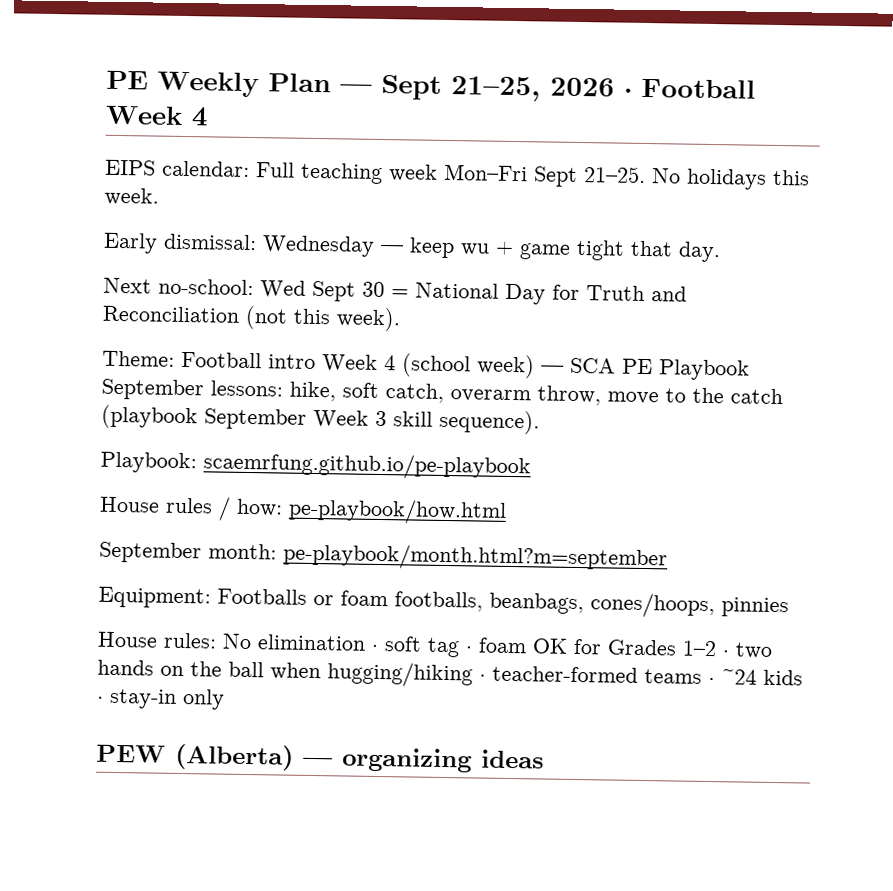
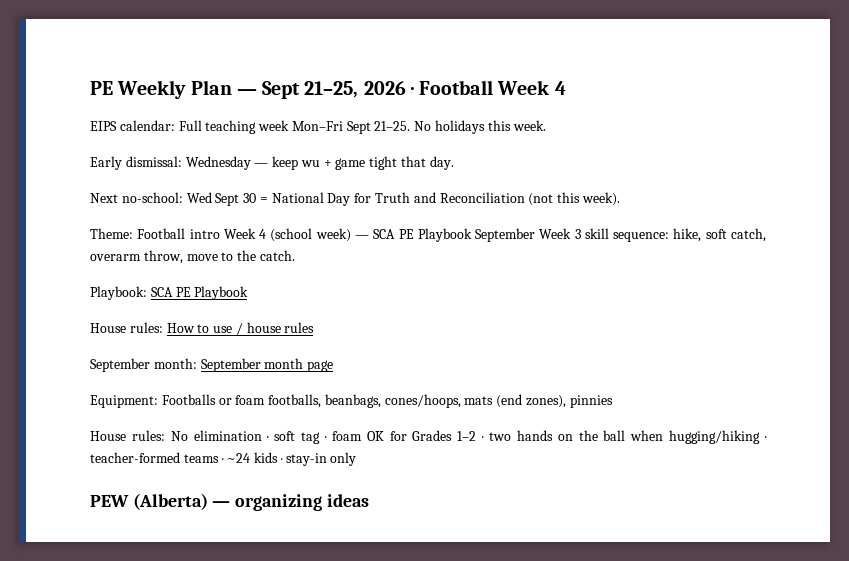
[210,380,283,397] lessons: -> [539,228,670,242] Week 3 skill sequence:
[730,388,783,405] [101,404,540,435] [100,451,531,481] [99,496,507,525] catch (playbook September Week 3 skill sequence). // Playbook: scaemrfung.github.io/pe-playbook // House rules / how: pe-playbook/how.html -> [259,250,295,261] [90,286,249,300] [90,322,315,335] catch. // Playbook: SCA PE Playbook // House rules: How to use / house rules
[283,542,668,573] pe-playbook/month.html?m=september -> [200,358,334,372] September month page
(715, 605) none -> [464,394,567,408] mats (end zones),

